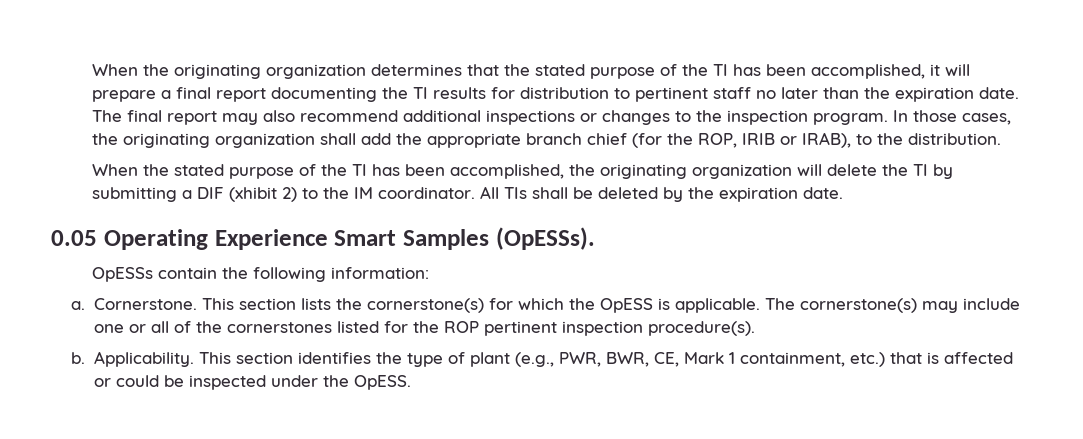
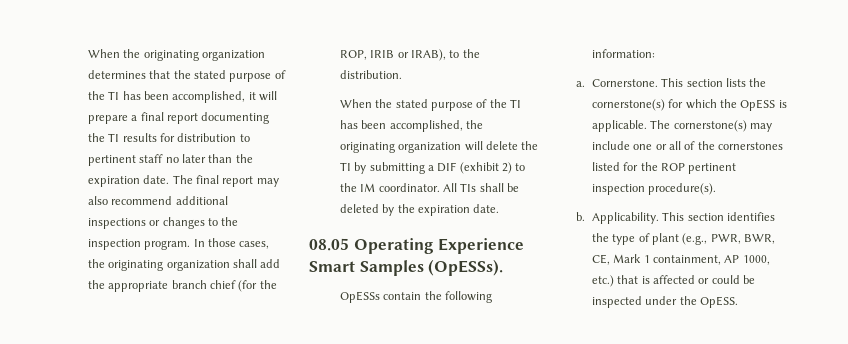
[228,187,277,202] (xhibit -> [459,162,499,174] (exhibit
[51,230,97,246] 0.05 -> [309,238,349,251] 08.05
(845, 359) none -> [724,255,770,265] AP 1000,

